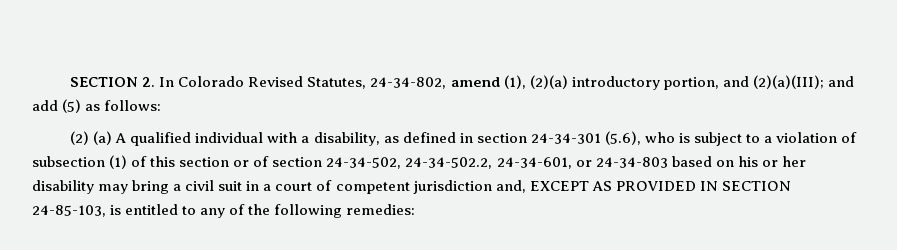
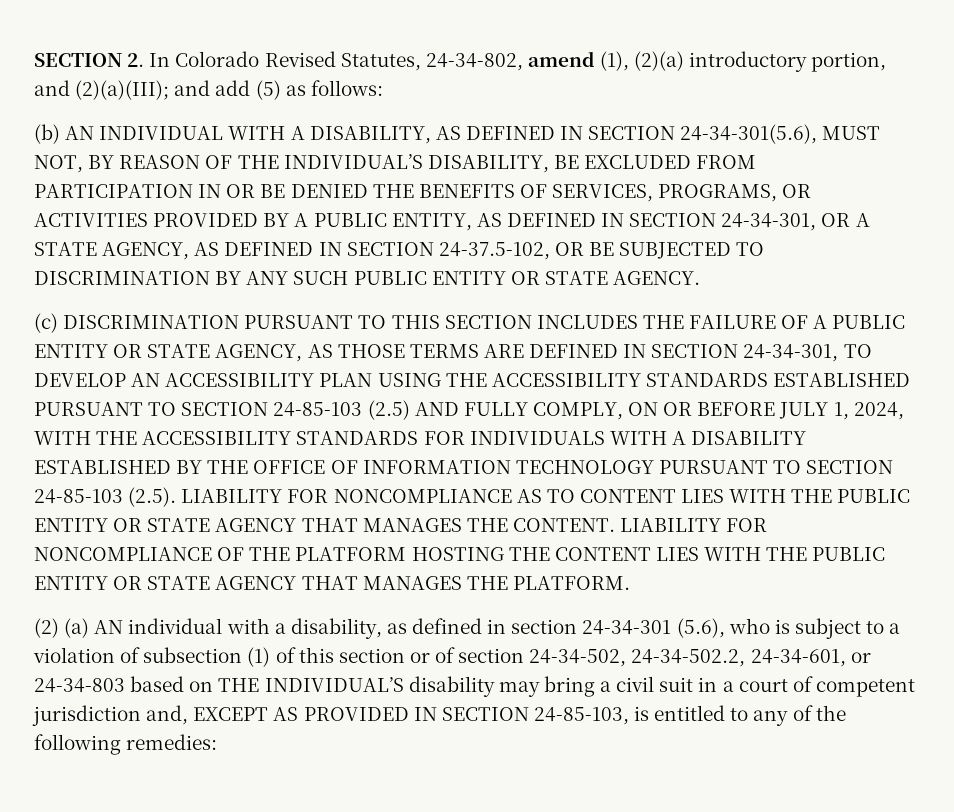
(162, 105) none -> [34,124,881,144] [34,154,757,173] [34,184,812,202] [34,213,870,231] [34,242,765,260] [34,271,701,285] [34,313,906,333] [34,344,872,362] [34,373,911,387] [34,400,904,420] [34,431,807,445] [34,460,894,474] [34,487,911,507] [34,518,768,532] [34,547,886,561] [34,576,630,590] // (b) AN INDIVIDUAL WITH A DISABILITY, AS DEFINED IN SECTION 24-34-301(5.6), MUST NOT, BY REASON OF THE INDIVIDUAL’S DISABILITY, BE EXCLUDED FROM PARTICIPATION IN OR BE DENIED THE BENEFITS OF SERVICES, PROGRAMS, OR ACTIVITIES PROVIDED BY A PUBLIC ENTITY, AS DEFINED IN SECTION 24-34-301, OR A STATE AGENCY, AS DEFINED IN SECTION 24-37.5-102, OR BE SUBJECTED TO DISCRIMINATION BY ANY SUCH PUBLIC ENTITY OR STATE AGENCY. // (c) DISCRIMINATION PURSUANT TO THIS SECTION INCLUDES THE FAILURE OF A PUBLIC ENTITY OR STATE AGENCY, AS THOSE TERMS ARE DEFINED IN SECTION 24-34-301, TO DEVELOP AN ACCESSIBILITY PLAN USING THE ACCESSIBILITY STANDARDS ESTABLISHED PURSUANT TO SECTION 24-85-103 (2.5) AND FULLY COMPLY, ON OR BEFORE JULY 1, 2024, WITH THE ACCESSIBILITY STANDARDS FOR INDIVIDUALS WITH A DISABILITY ESTABLISHED BY THE OFFICE OF INFORMATION TECHNOLOGY PURSUANT TO SECTION 24-85-103 (2.5). LIABILITY FOR NONCOMPLIANCE AS TO CONTENT LIES WITH THE PUBLIC ENTITY OR STATE AGENCY THAT MANAGES THE CONTENT. LIABILITY FOR NONCOMPLIANCE OF THE PLATFORM HOSTING THE CONTENT LIES WITH THE PUBLIC ENTITY OR STATE AGENCY THAT MANAGES THE PLATFORM.
[115,132,192,146] A qualified -> [94,620,124,634] AN
[737,156,806,167] his or her -> [218,677,404,692] THE INDIVIDUAL’S

